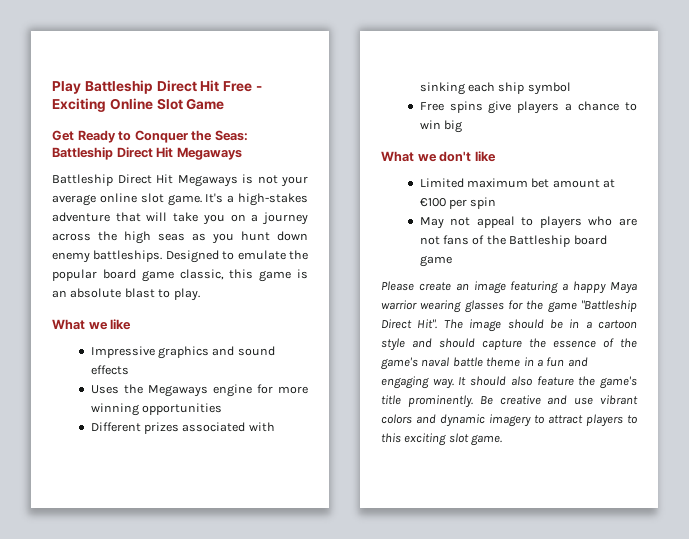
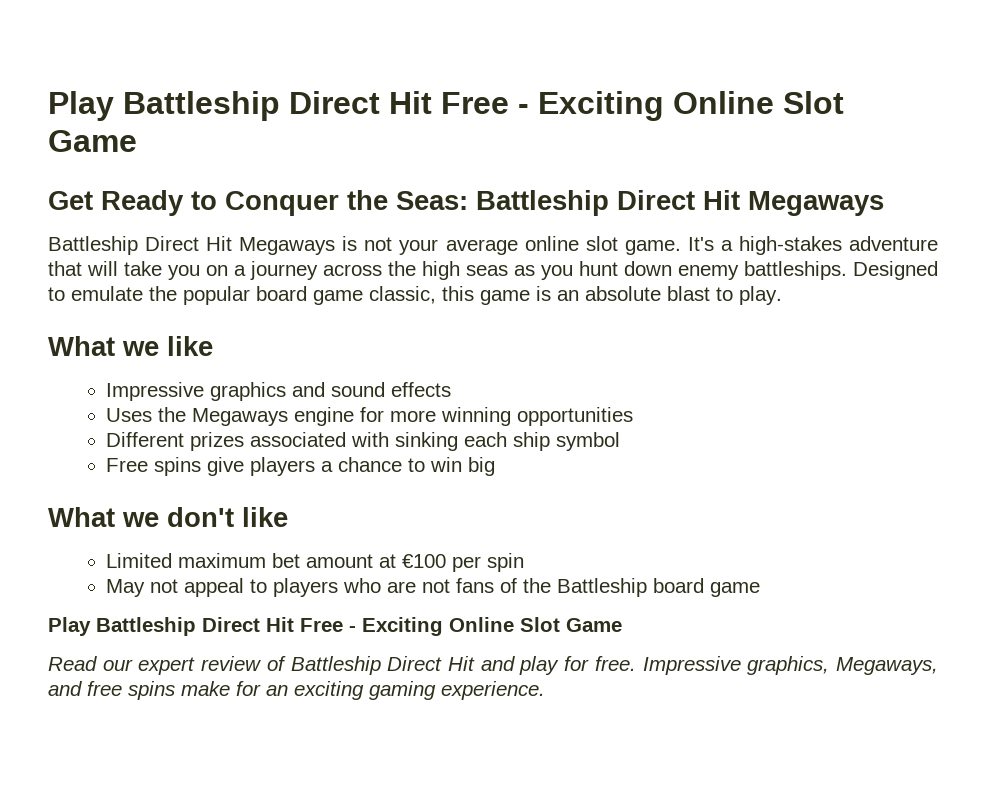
[381,281,637,294] [381,300,637,313] [381,319,637,332] [381,338,637,351] [381,357,588,370] [381,376,637,389] [381,395,638,408] [381,414,638,427] [381,433,503,446] Please create an image featuring a happy Maya warrior wearing glasses for the game "Battleship Direct Hit". The image should be in a cartoon style and should capture the essence of the game's naval battle theme in a fun and engaging way. It should also feature the game's title prominently. Be creative and use vibrant colors and dynamic imagery to attract players to this exciting slot game. -> [48,617,622,636] [48,656,938,675] [48,681,545,700] Play Battleship Direct Hit Free - Exciting Online Slot Game // Read our expert review of Battleship Direct Hit and play for free. Impressive graphics, Megaways, and free spins make for an exciting gaming experience.

